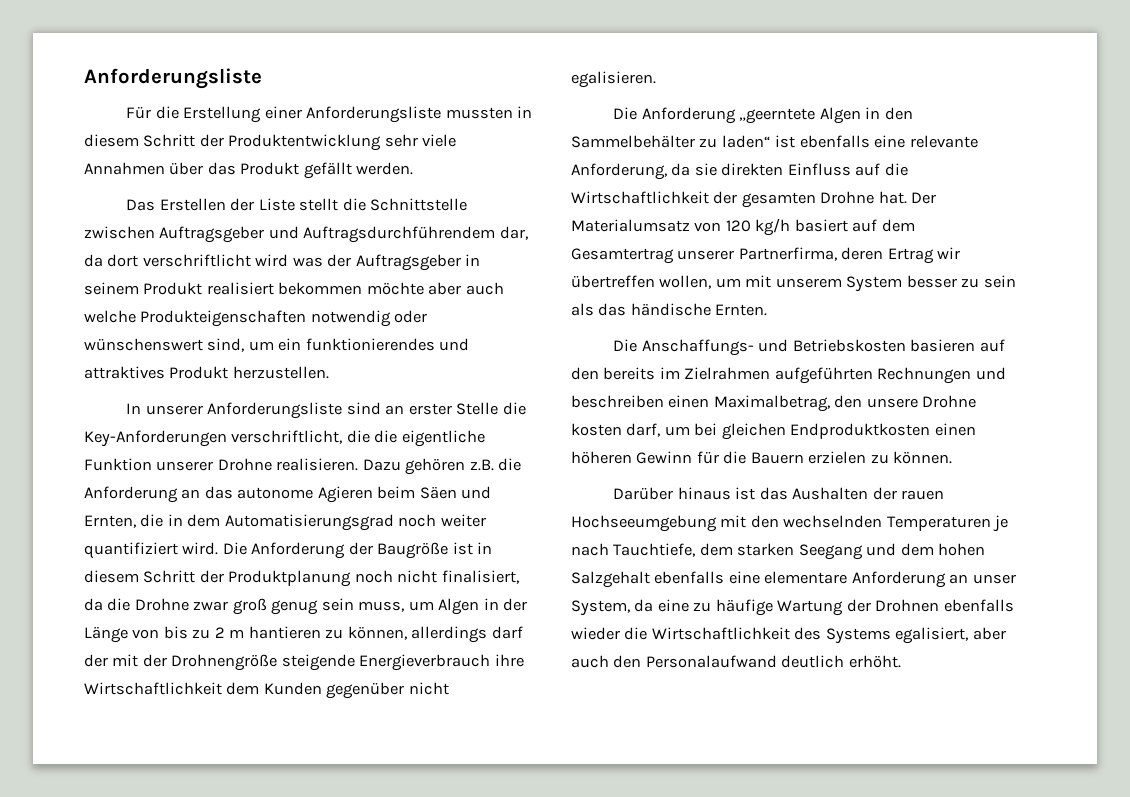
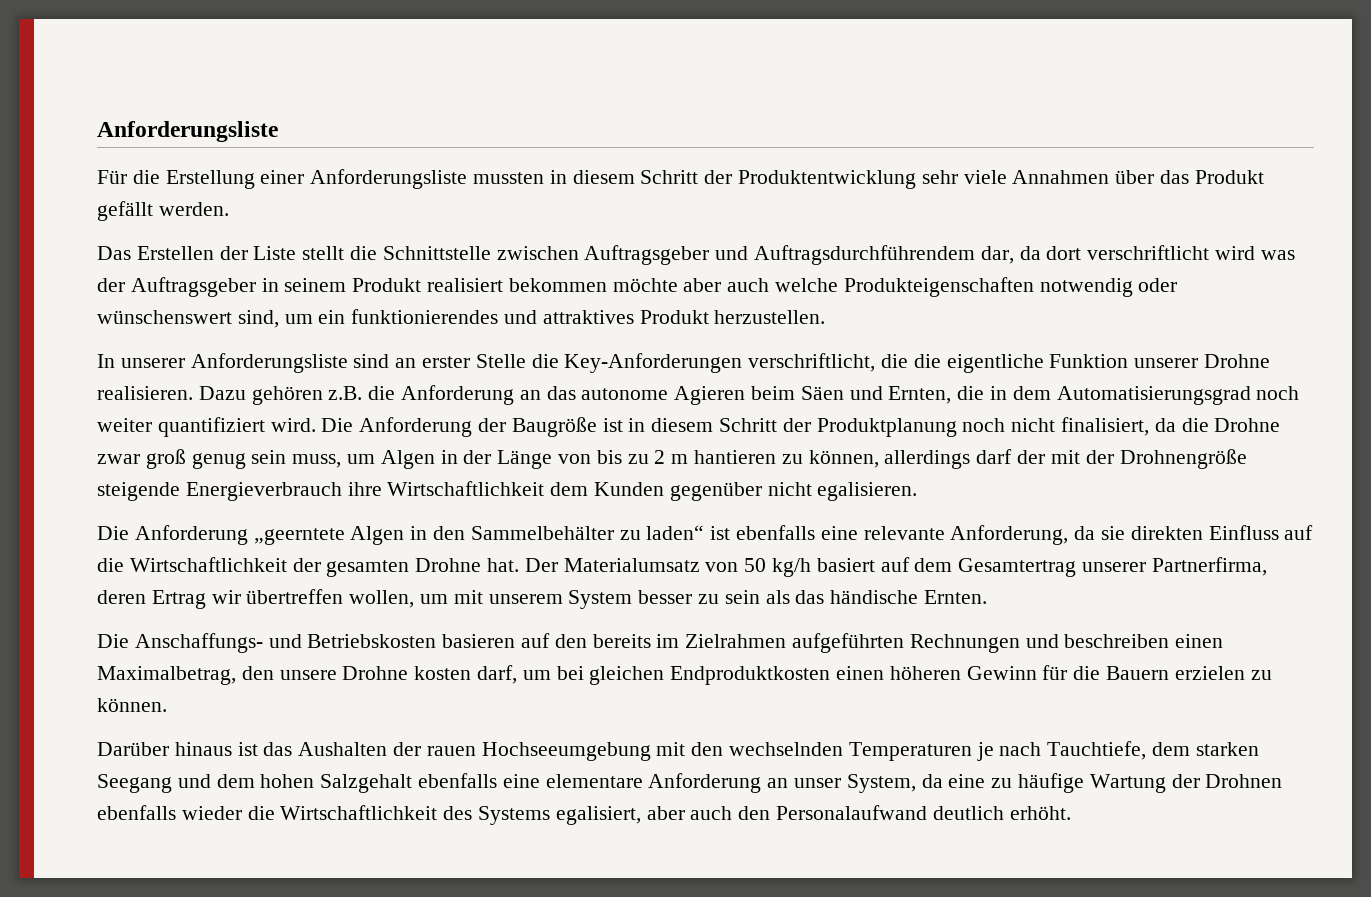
[725,220,751,232] 120 -> [744,558,767,572] 50

